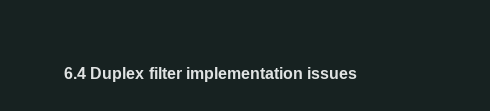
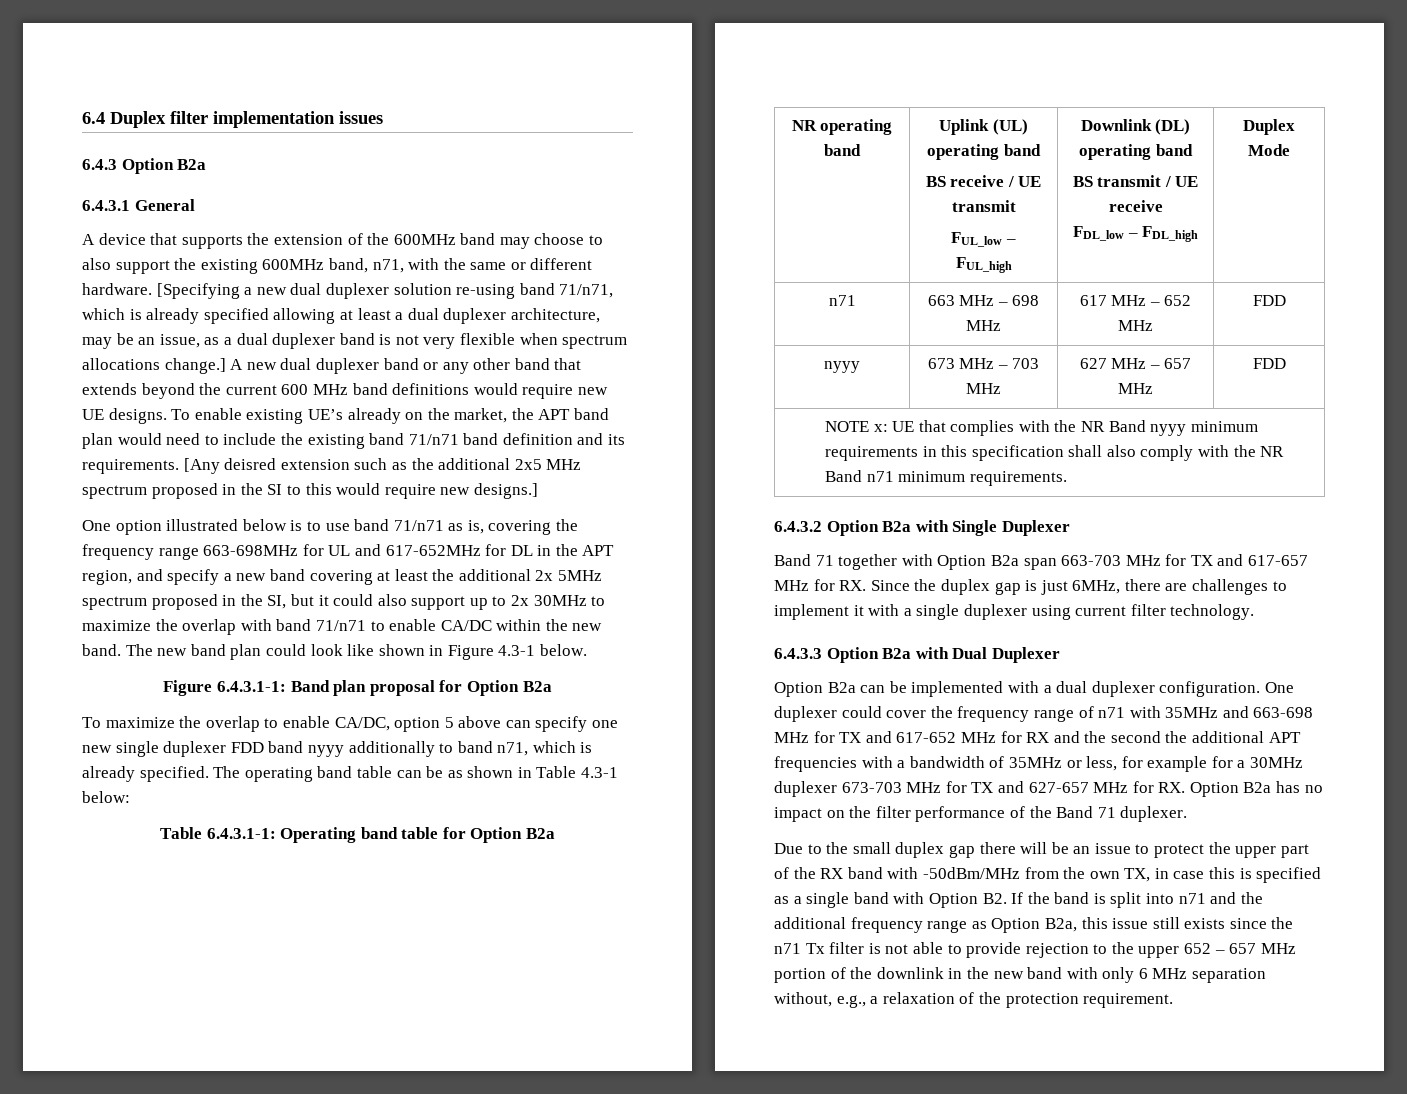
(358, 73) none -> [82,158,207,174] [82,199,195,211] [82,233,604,249] [82,258,593,274] [82,283,614,299] [82,308,600,324] [82,333,628,349] [82,358,582,374] [82,383,608,399] [82,408,610,424] [82,433,626,449] [82,458,582,474] [82,483,538,499] [82,519,579,535] [82,544,615,560] [82,569,603,585] [82,594,606,610] [82,619,603,635] [82,644,588,660] [163,680,552,696] [82,716,619,732] [82,741,593,757] [82,766,619,782] [82,791,130,803] [159,827,556,843] [791,119,893,135] [824,144,861,156] [939,119,1028,135] [927,144,1041,160] [925,175,1042,187] [951,200,1016,212] [951,232,1016,247] [955,257,1012,273] [1080,119,1191,135] [1079,144,1193,160] [1072,175,1199,187] [1108,200,1163,212] [1072,226,1199,242] [1243,119,1295,135] [1248,144,1290,156] [828,295,856,306] [927,295,1040,306] [966,320,1001,331] [1079,295,1192,306] [1118,320,1153,331] [1252,295,1286,306] [824,361,860,373] [927,358,1040,369] [966,383,1001,394] [1079,358,1192,369] [1118,383,1153,394] [1252,358,1286,369] [824,420,1258,436] [824,445,1285,461] [824,470,1067,486] [774,520,1070,536] [774,554,1309,570] [774,579,1287,595] [774,604,1255,620] [774,647,1060,663] [774,681,1294,697] [774,706,1314,722] [774,731,1301,743] [774,756,1304,772] [774,781,1323,797] [774,806,1188,822] [774,842,1309,858] [774,867,1322,883] [774,892,1263,908] [774,917,1294,933] [774,942,1296,958] [774,967,1267,983] [774,992,1174,1008] // 6.4.3 Option B2a // 6.4.3.1 General // A device that supports the extension of the 600MHz band may choose to also support the existing 600MHz band, n71, with the same or different hardware. [Specifying a new dual duplexer solution re-using band 71/n71, which is already specified allowing at least a dual duplexer architecture, may be an issue, as a dual duplexer band is not very flexible when spectrum allocations change.] A new dual duplexer band or any other band that extends beyond the current 600 MHz band definitions would require new UE designs. To enable existing UE’s already on the market, the APT band plan would need to include the existing band 71/n71 band definition and its requirements. [Any deisred extension such as the additional 2x5 MHz spectrum proposed in the SI to this would require new designs.] // One option illustrated below is to use band 71/n71 as is, covering the frequency range 663-698MHz for UL and 617-652MHz for DL in the APT region, and specify a new band covering at least the additional 2x 5MHz spectrum proposed in the SI, but it could also support up to 2x 30MHz to maximize the overlap with band 71/n71 to enable CA/DC within the new band. The new band plan could look like shown in Figure 4.3-1 below. // Figure 6.4.3.1-1: Band plan proposal for Option B2a // To maximize the overlap to enable CA/DC, option 5 above can specify one new single duplexer FDD band nyyy additionally to band n71, which is already specified. The operating band table can be as shown in Table 4.3-1 below: // Table 6.4.3.1-1: Operating band table for Option B2a // NR operating band | Uplink (UL) operating band // BS receive / UE transmit // FUL_low – FUL_high | Downlink (DL) operating band // BS transmit / UE receive // FDL_low – FDL_high | Duplex Mode // n71 | 663 MHz – 698 MHz | 617 MHz – 652 MHz | FDD // nyyy | 673 MHz – 703 MHz | 627 MHz – 657 MHz | FDD // NOTE x: UE that complies with the NR Band nyyy minimum requirements in this specification shall also comply with the NR Band n71 minimum requirements. // 6.4.3.2 Option B2a with Single Duplexer // Band 71 together with Option B2a span 663-703 MHz for TX and 617-657 MHz for RX. Since the duplex gap is just 6MHz, there are challenges to implement it with a single duplexer using current filter technology. // 6.4.3.3 Option B2a with Dual Duplexer // Option B2a can be implemented with a dual duplexer configuration. One duplexer could cover the frequency range of n71 with 35MHz and 663-698 MHz for TX and 617-652 MHz for RX and the second the additional APT frequencies with a bandwidth of 35MHz or less, for example for a 30MHz duplexer 673-703 MHz for TX and 627-657 MHz for RX. Option B2a has no impact on the filter performance of the Band 71 duplexer. // Due to the small duplex gap there will be an issue to protect the upper part of the RX band with -50dBm/MHz from the own TX, in case this is specified as a single band with Option B2. If the band is split into n71 and the additional frequency range as Option B2a, this issue still exists since the n71 Tx filter is not able to provide rejection to the upper 652 – 657 MHz portion of the downlink in the new band with only 6 MHz separation without, e.g., a relaxation of the protection requirement.

